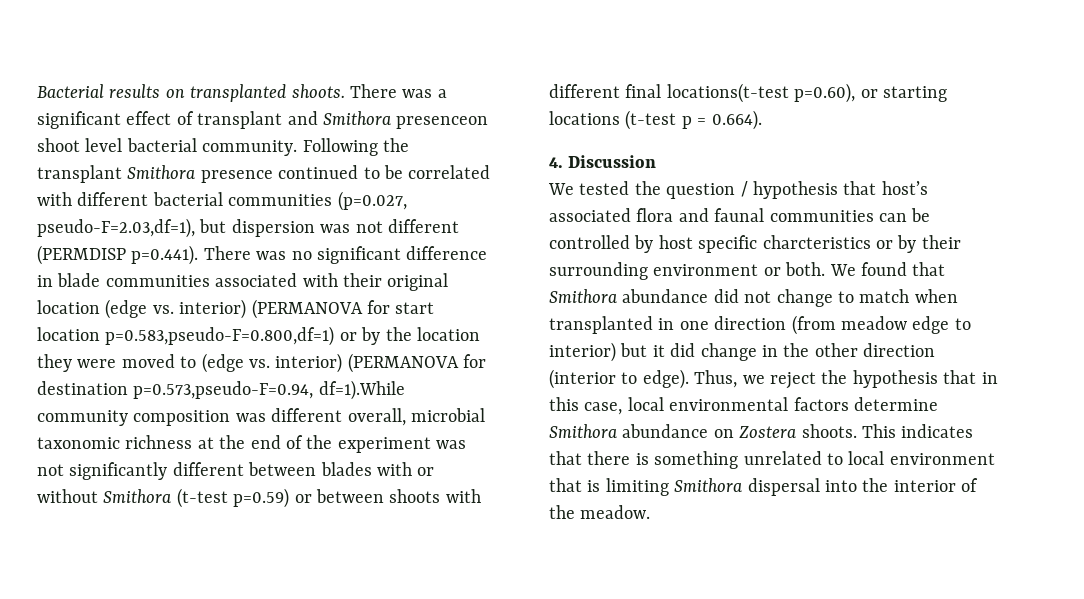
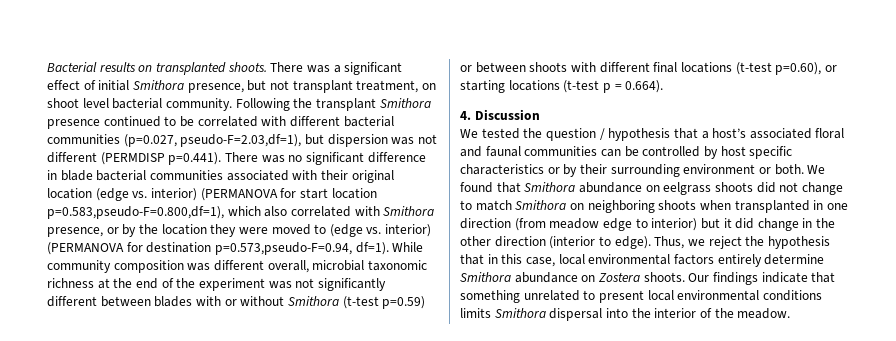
[197,111,489,129] transplant and Smithora presenceon -> [98,80,436,93] initial Smithora presence, but not transplant treatment, on
(101, 280) none -> [96,170,147,181] bacterial
[105,326,335,346] p=0.583,pseudo-F=0.800,df=1) -> [47,206,435,219] [47,227,103,237] p=0.583,pseudo-F=0.800,df=1), which also correlated with Smithora presence,
[318,380,405,400] df=1).While -> [355,242,424,255] df=1). While
[666,83,789,103] locations(t-test -> [680,62,772,75] locations (t-test
(877, 188) none -> [701,131,709,139] a
[636,208,674,222] flora -> [815,128,845,139] floral
[762,235,871,249] charcteristics -> [460,164,544,175] characteristics
(709, 296) none -> [645,182,753,195] on eelgrass shoots
(910, 296) none -> [515,200,697,213] Smithora on neighboring shoots
(849, 404) none -> [717,254,762,267] entirely
[862,424,974,438] [549,451,995,469] [549,478,669,496] This indicates that there is something unrelated to local environment that is limiting -> [688,272,836,285] [460,290,822,303] [460,308,491,318] Our findings indicate that something unrelated to present local environmental conditions limits

